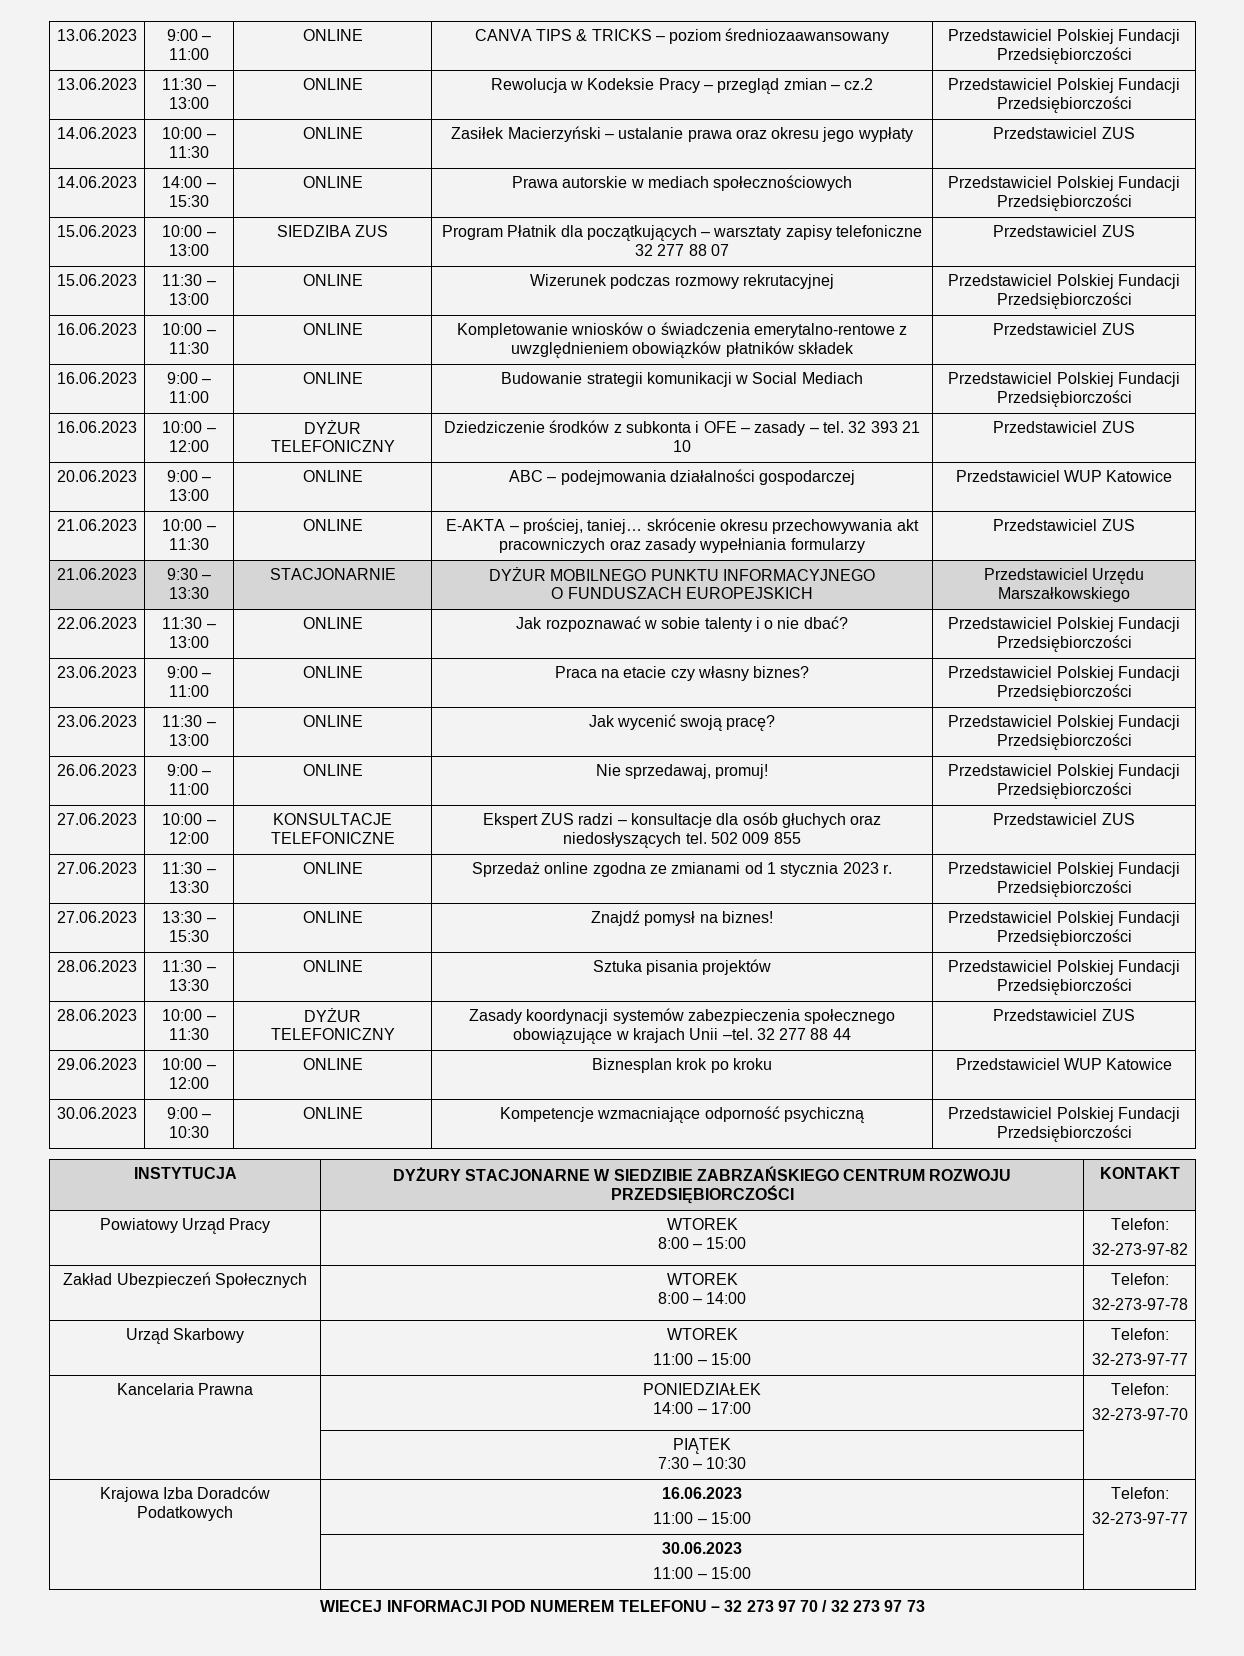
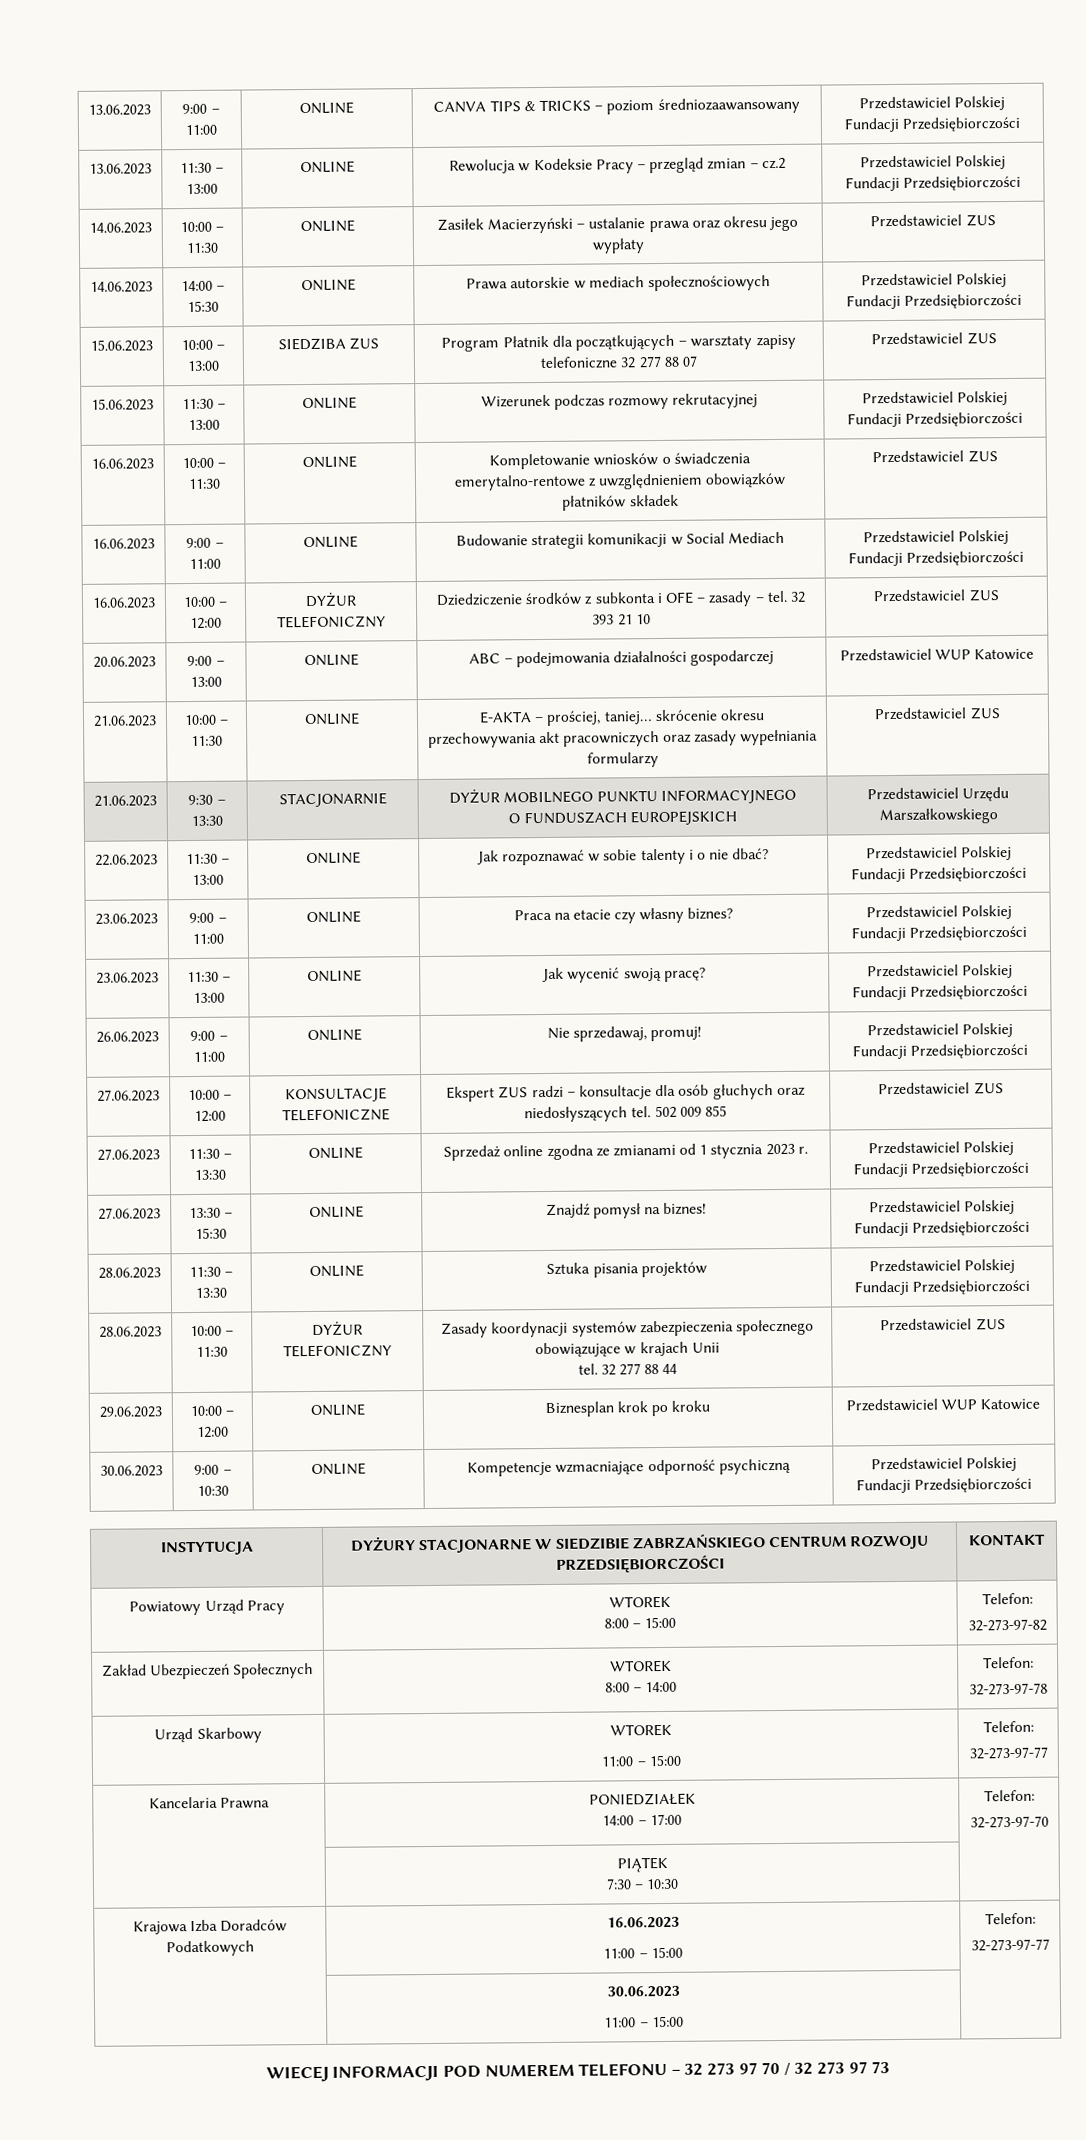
[722,1028,753,1040] –tel. -> [577,1363,598,1375] // tel.

